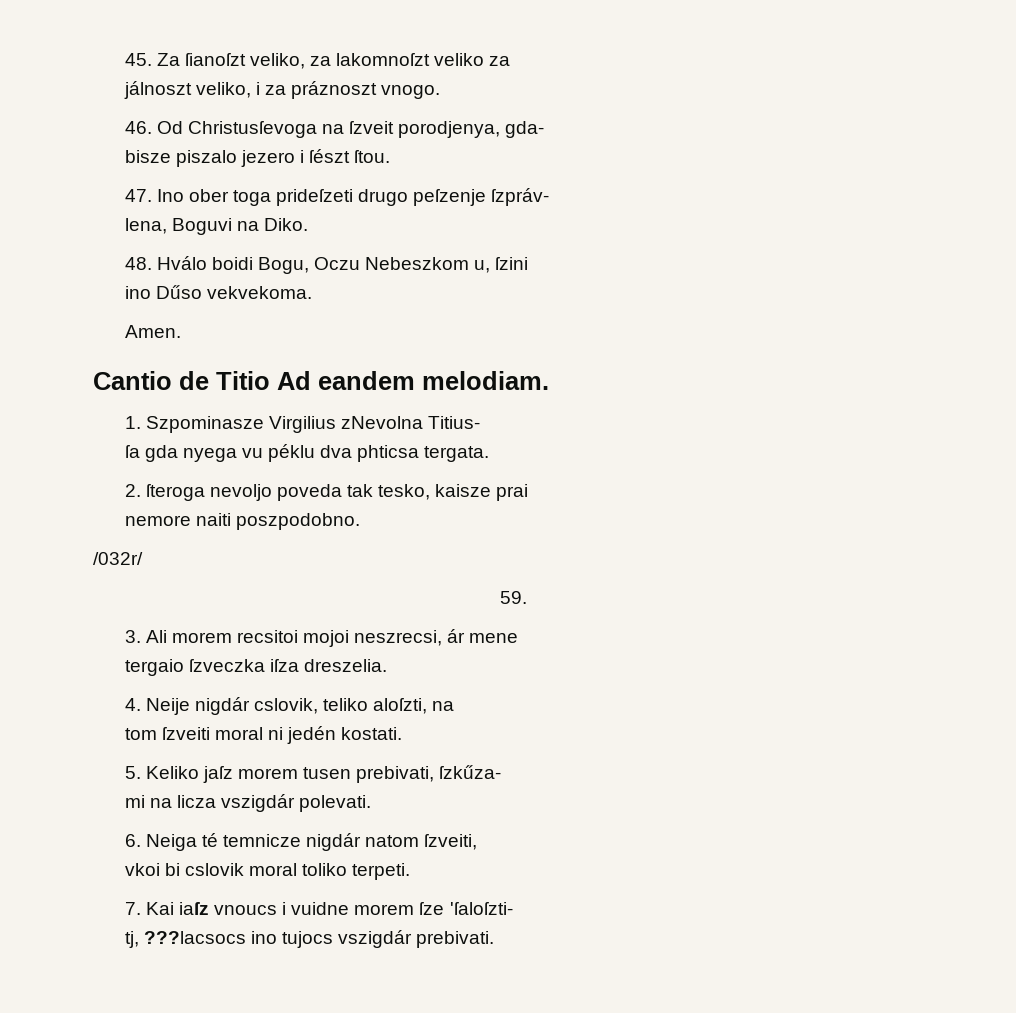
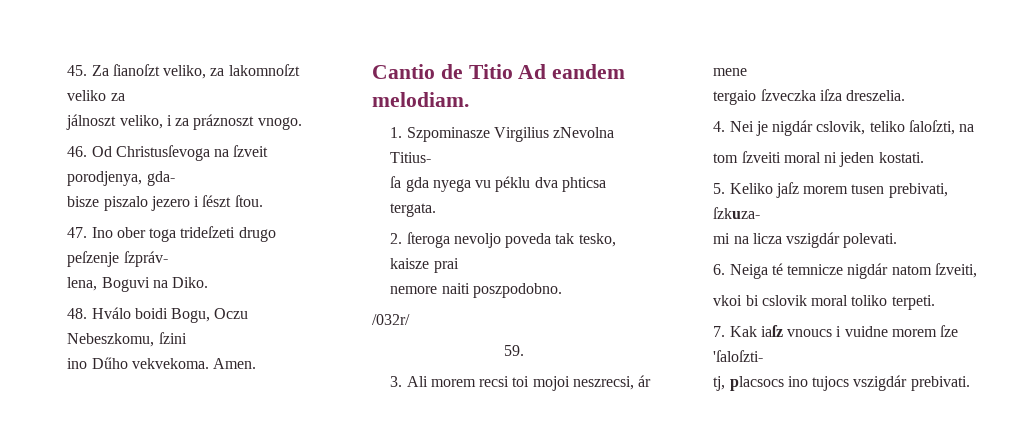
[276,189,354,206] prideſzeti -> [180,226,236,238] trideſzeti
[365,257,491,273] Nebeszkom u, -> [67,333,155,347] Nebeszkomu,
[155,285,202,299] Dűso -> [91,357,128,369] Dűho
(312, 292) // -> (209, 363) none
[236,630,298,643] recsitoi -> [479,376,530,387] recsi toi
[145,698,190,715] Neije -> [729,121,768,136] Nei je
[373,698,428,714] aloſzti, -> [909,120,956,135] ſaloſzti,
[287,726,337,744] jedén -> [839,152,875,167] jeden
[439,765,502,779] ſzkűza- -> [713,207,761,219] ſzkuza-
[145,902,174,915] Kai -> [729,326,757,337] Kak
[143,931,246,944] ???lacsocs -> [729,376,784,391] placsocs

